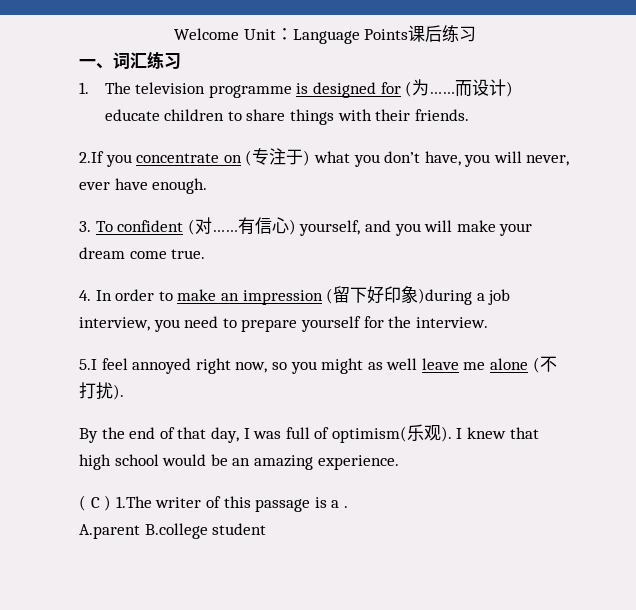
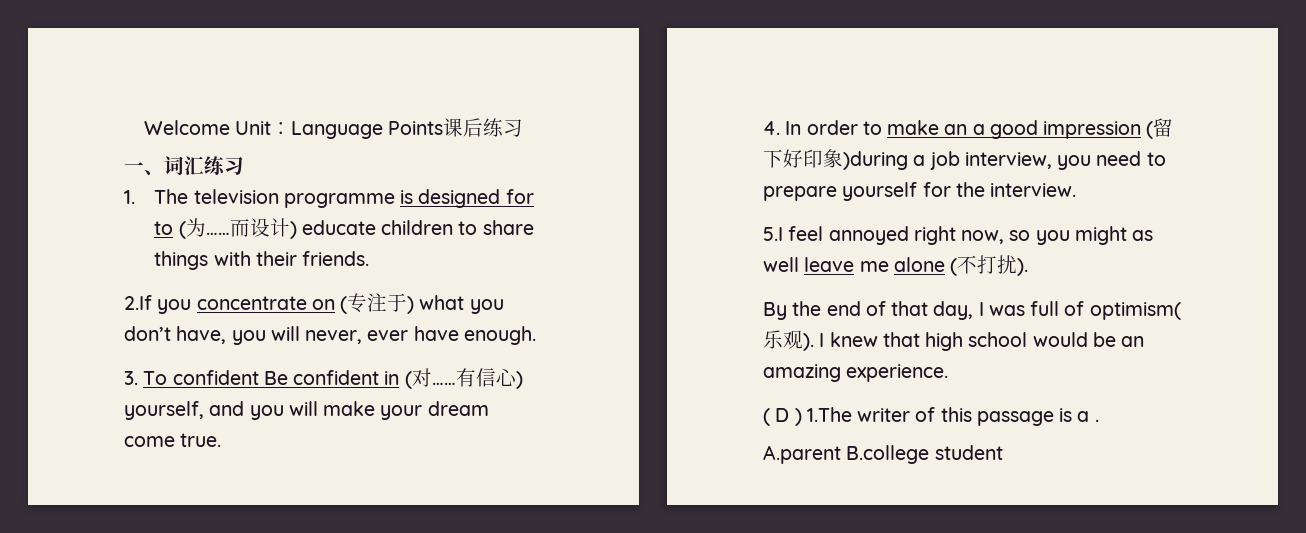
(401, 88) none -> [154,221,174,235] to
(184, 226) none -> [263,370,400,385] Be confident in
(239, 297) none -> [972,120,1038,139] a good
[90,497,100,508] C -> [775,408,790,422] D

